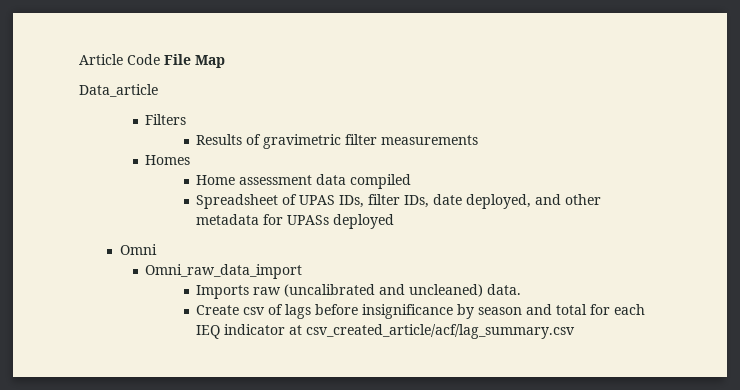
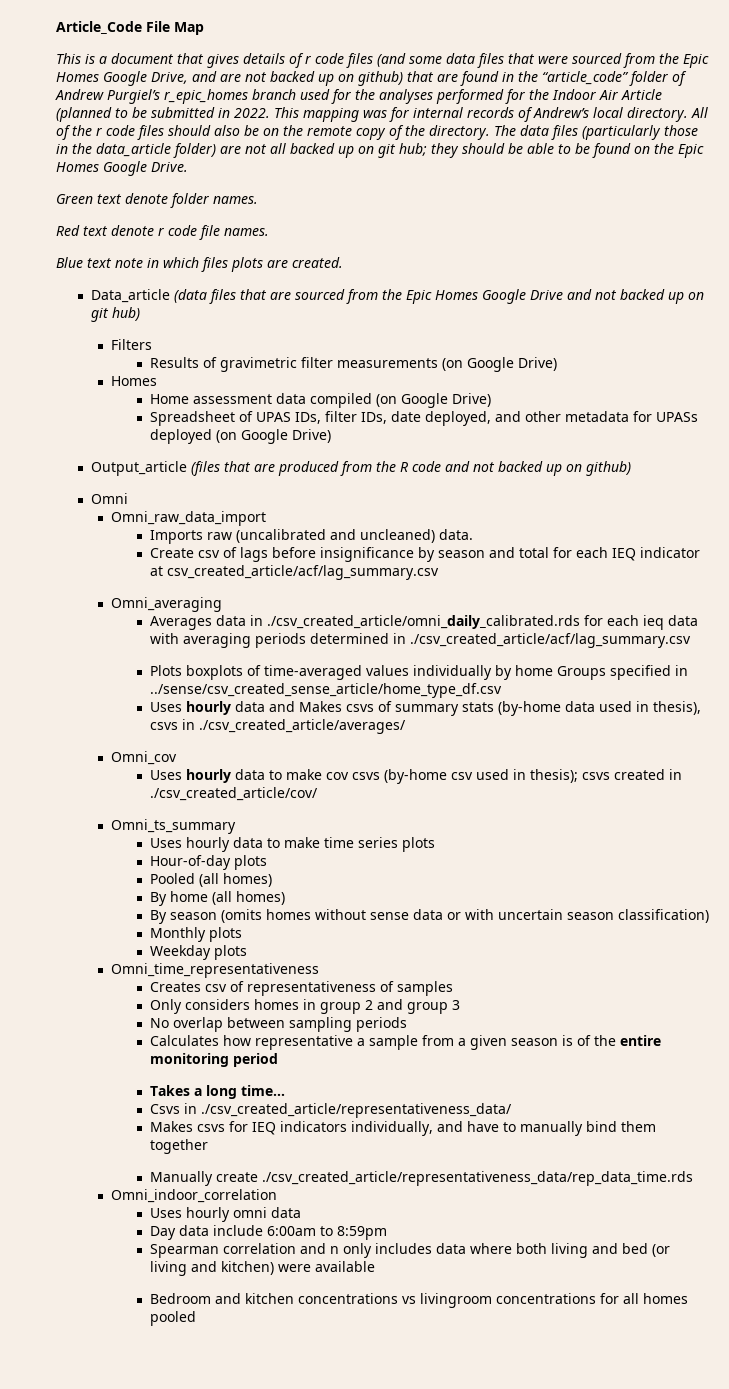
[79,54,160,65] Article Code -> [56,21,142,34] Article_Code
[79,84,158,97] Data_article -> [56,53,709,68] [56,71,687,86] [55,89,662,104] [56,107,708,122] [56,125,698,140] [56,143,704,158] [56,161,188,176] [56,193,258,208] [56,225,269,240] [56,257,343,272] [91,289,705,304] [91,307,141,322] This is a document that gives details of r code files (and some data files that were sourced from the Epic Homes Google Drive, and are not backed up on github) that are found in the “article_code” folder of Andrew Purgiel’s r_epic_homes branch used for the analyses performed for the Indoor Air Article (planned to be submitted in 2022. This mapping was for internal records of Andrew’s local directory. All of the r code files should also be on the remote copy of the directory. The data files (particularly those in the data_article folder) are not all backed up on git hub; they should be able to be found on the Epic Homes Google Drive. // Green text denote folder names. // Red text denote r code file names. // Blue text note in which files plots are created. // Data_article (data files that are sourced from the Epic Homes Google Drive and not backed up on git hub)
(479, 140) none -> [441,357,557,372] (on Google Drive)
(412, 181) none -> [375,393,491,408] (on Google Drive)
(395, 221) none -> [215,429,331,444] [91,461,632,476] (on Google Drive) // Output_article (files that are produced from the R code and not backed up on github)
(576, 331) none -> [110,597,222,612] [149,615,698,630] [149,633,691,648] [149,665,688,680] [149,683,502,698] [149,701,701,716] [149,719,406,734] [110,751,177,765] [149,769,682,784] [149,787,318,801] [110,819,236,834] [149,837,435,852] [149,855,267,870] [149,873,272,887] [149,891,285,906] [149,909,709,924] [149,927,242,942] [149,945,247,960] [110,963,319,978] [149,981,453,996] [149,999,460,1014] [149,1017,407,1032] [149,1035,661,1050] [149,1053,278,1067] [149,1085,285,1099] [149,1103,512,1118] [149,1121,656,1136] [149,1139,208,1154] [149,1171,693,1186] [110,1189,277,1203] [149,1207,301,1222] [149,1225,387,1240] [149,1243,670,1258] [149,1261,375,1276] [149,1293,688,1308] [149,1311,196,1326] // Omni_averaging // Averages data in ./csv_created_article/omni_daily_calibrated.rds for each ieq data with averaging periods determined in ./csv_created_article/acf/lag_summary.csv // Plots boxplots of time-averaged values individually by home Groups specified in ../sense/csv_created_sense_article/home_type_df.csv // Uses hourly data and Makes csvs of summary stats (by-home data used in thesis), csvs in ./csv_created_article/averages/ // Omni_cov // Uses hourly data to make cov csvs (by-home csv used in thesis); csvs created in ./csv_created_article/cov/ // Omni_ts_summary // Uses hourly data to make time series plots // Hour-of-day plots // Pooled (all homes) // By home (all homes) // By season (omits homes without sense data or with uncertain season classification) // Monthly plots // Weekday plots // Omni_time_representativeness // Creates csv of representativeness of samples // Only considers homes in group 2 and group 3 // No overlap between sampling periods // Calculates how representative a sample from a given season is of the entire monitoring period // Takes a long time… // Csvs in ./csv_created_article/representativeness_data/ // Makes csvs for IEQ indicators individually, and have to manually bind them together // Manually create ./csv_created_article/representativeness_data/rep_data_time.rds // Omni_indoor_correlation // Uses hourly omni data // Day data include 6:00am to 8:59pm // Spearman correlation and n only includes data where both living and bed (or living and kitchen) were available // Bedroom and kitchen concentrations vs livingroom concentrations for all homes pooled

